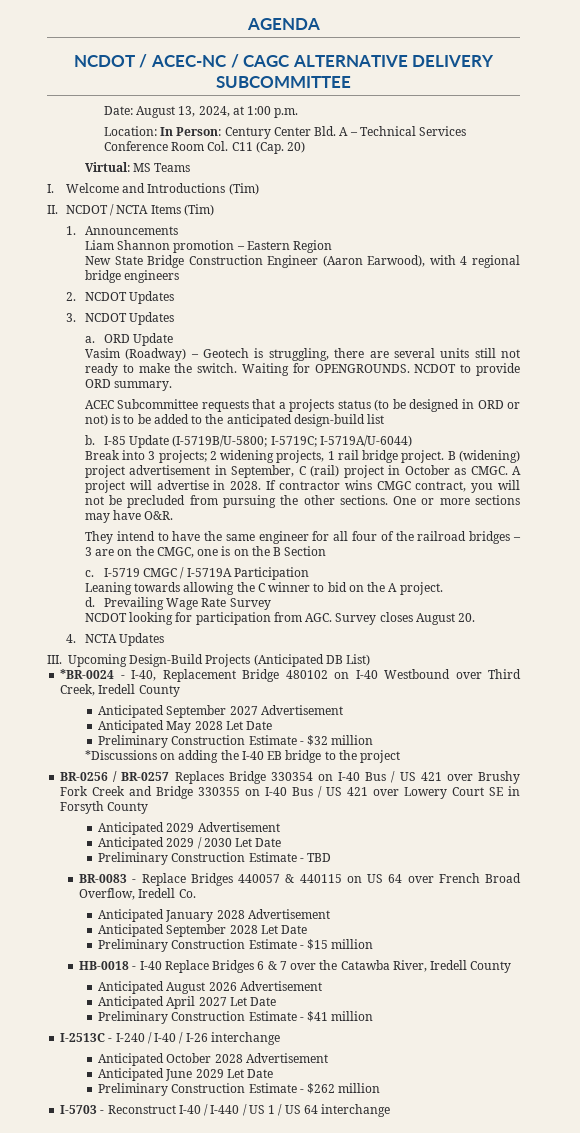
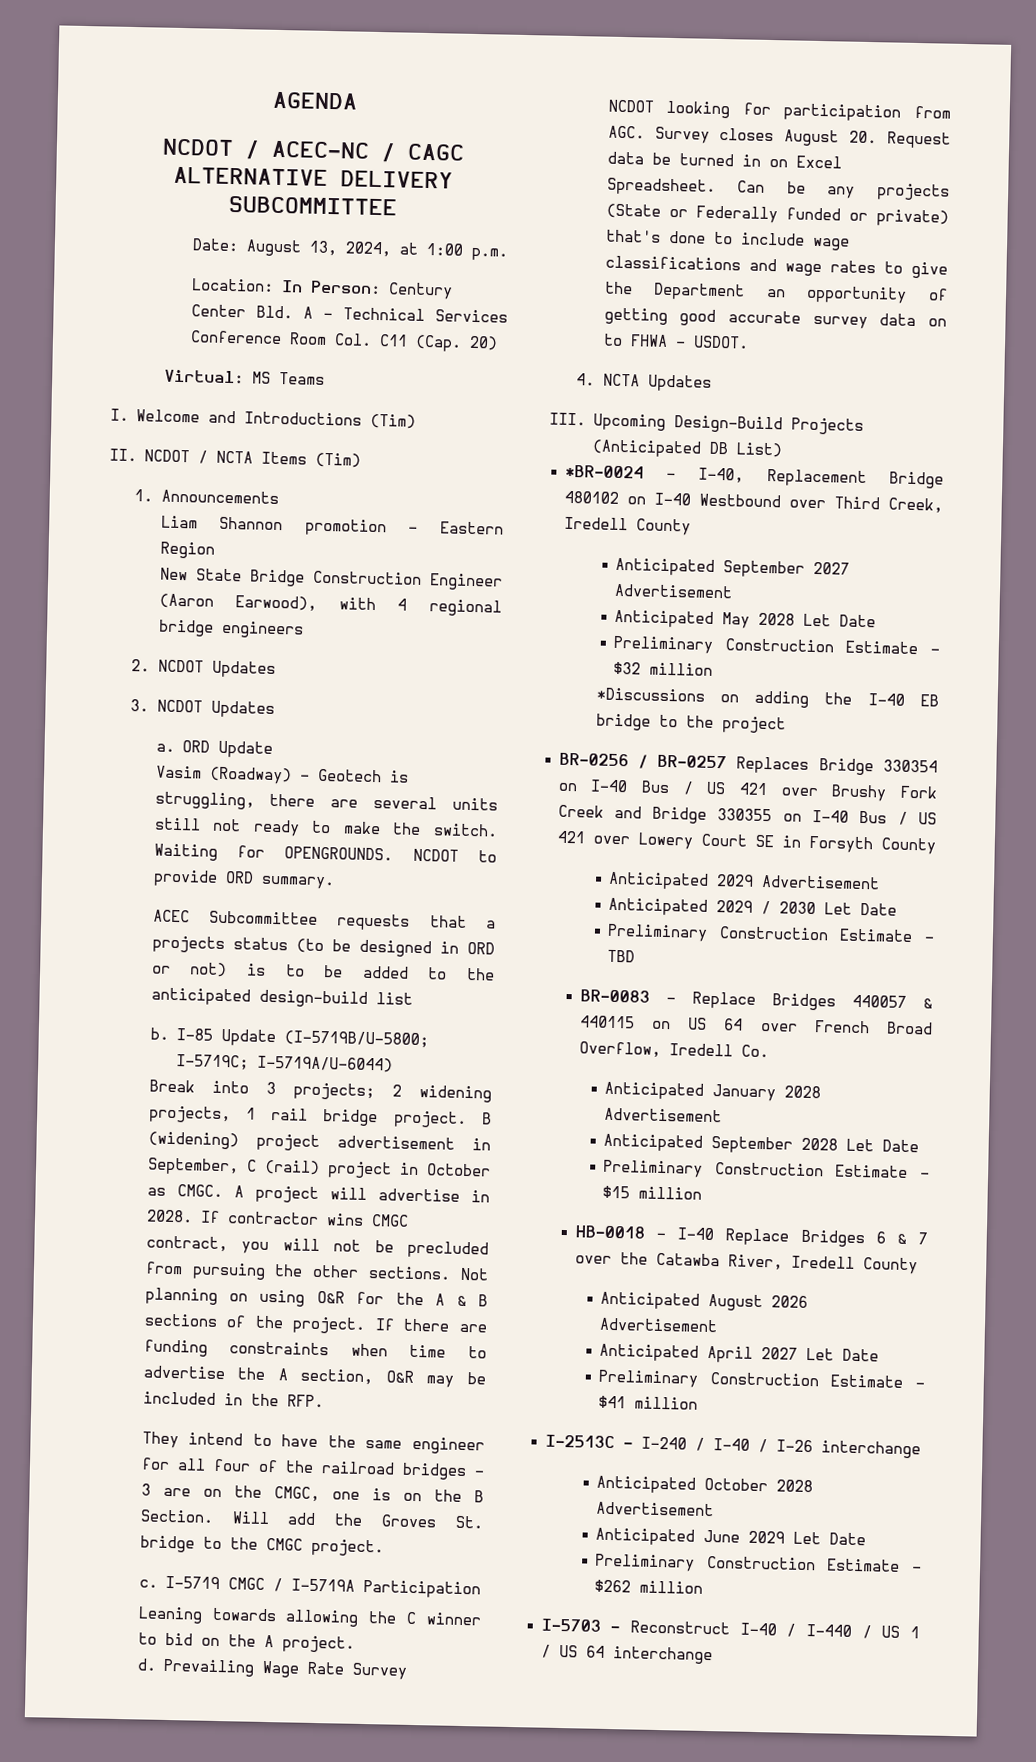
[393,495,520,505] [84,510,174,523] One or more sections may have O&R. -> [460,1267,489,1281] [144,1287,488,1307] [143,1313,487,1334] [143,1339,487,1359] [142,1365,486,1388] [142,1391,324,1408] Not planning on using O&R for the A & B sections of the project. If there are funding constraints when time to advertise the A section, O&R may be included in the RFP.
[284,546,327,556] Section -> [139,1509,484,1529] [139,1535,384,1557] Section. Will add the Groves St. bridge to the CMGC project.
(476, 617) none -> [887,131,951,149] [606,151,842,169] [606,177,950,201] [605,203,949,227] [605,229,850,251] [604,255,948,279] [604,281,948,304] [603,307,947,330] [602,333,749,349] Request data be turned in on Excel Spreadsheet. Can be any projects (State or Federally funded or private) that's done to include wage classifications and wage rates to give the Department an opportunity of getting good accurate survey data on to FHWA - USDOT.

